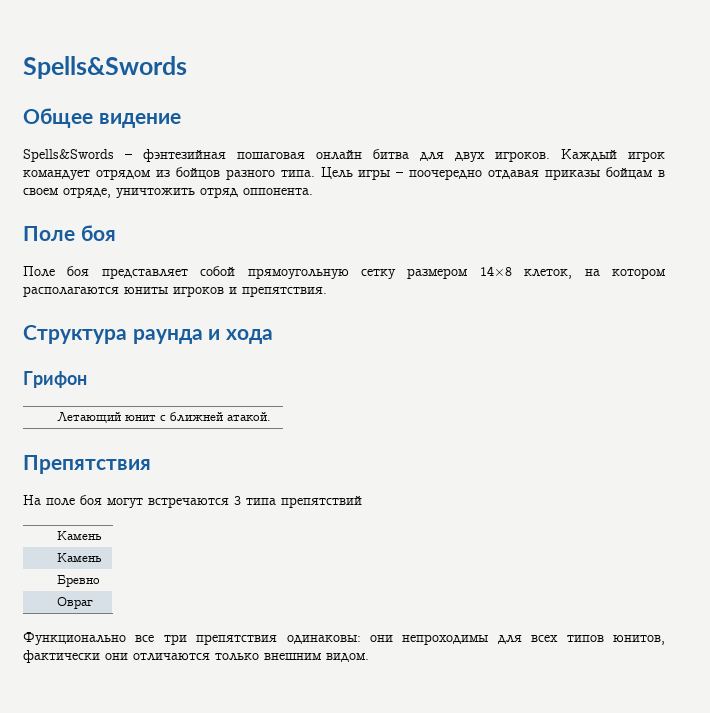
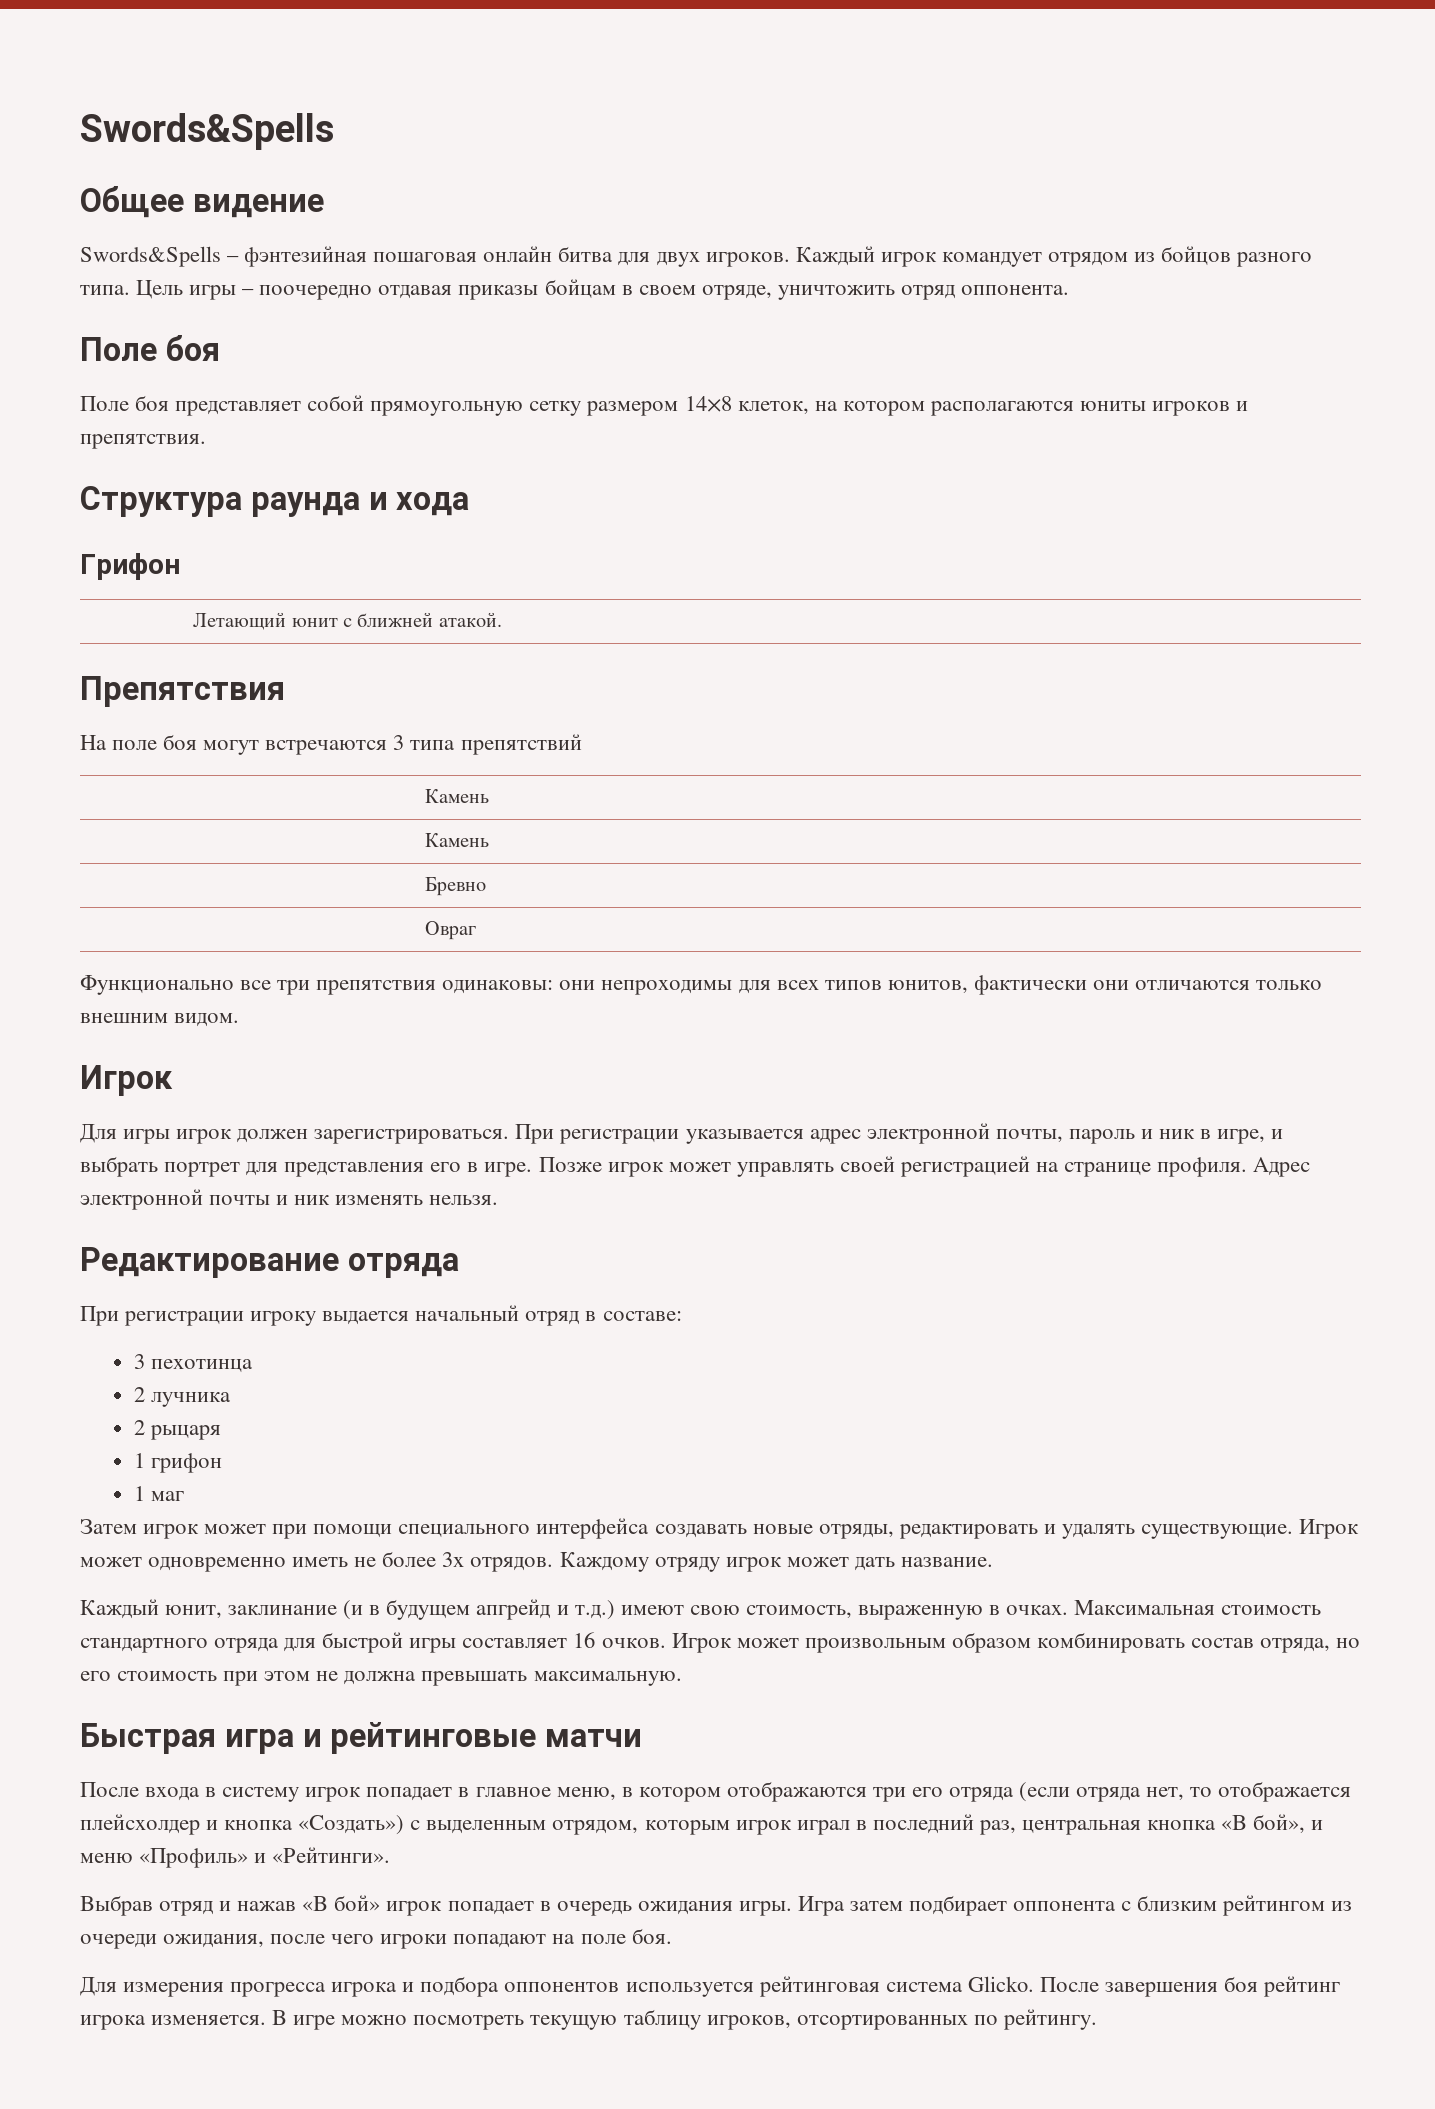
[23,56,187,79] Spells&Swords -> [80,113,334,150] Swords&Spells
[23,149,114,162] Spells&Swords -> [80,246,221,267] Swords&Spells
(369, 657) none -> [80,1065,173,1096] [80,1123,1284,1144] [80,1156,1311,1177] [80,1189,499,1210] [80,1247,459,1278] [80,1305,682,1326] [134,1354,254,1373] [134,1387,232,1407] [134,1420,222,1440] [134,1453,223,1473] [134,1486,185,1501] [80,1518,1360,1539] [80,1551,993,1572] [80,1599,1322,1620] [80,1632,1361,1653] [80,1671,682,1686] [80,1722,643,1754] [80,1781,1352,1802] [80,1814,1324,1835] [80,1847,391,1868] [80,1895,1353,1916] [80,1928,672,1949] [80,1976,1341,1997] [80,2009,1097,2030] // Игрок // Для игры игрок должен зарегистрироваться. При регистрации указывается адрес электронной почты, пароль и ник в игре, и выбрать портрет для представления его в игре. Позже игрок может управлять своей регистрацией на странице профиля. Адрес электронной почты и ник изменять нельзя. // Редактирование отряда // При регистрации игроку выдается начальный отряд в составе: // 3 пехотинца // 2 лучника // 2 рыцаря // 1 грифон // 1 маг // Затем игрок может при помощи специального интерфейса создавать новые отряды, редактировать и удалять существующие. Игрок может одновременно иметь не более 3х отрядов. Каждому отряду игрок может дать название. // Каждый юнит, заклинание (и в будущем апгрейд и т.д.) имеют свою стоимость, выраженную в очках. Максимальная стоимость стандартного отряда для быстрой игры составляет 16 очков. Игрок может произвольным образом комбинировать состав отряда, но его стоимость при этом не должна превышать максимальную. // Быстрая игра и рейтинговые матчи // После входа в систему игрок попадает в главное меню, в котором отображаются три его отряда (если отряда нет, то отображается плейсхолдер и кнопка «Создать») с выделенным отрядом, которым игрок играл в последний раз, центральная кнопка «В бой», и меню «Профиль» и «Рейтинги». // Выбрав отряд и нажав «В бой» игрок попадает в очередь ожидания игры. Игра затем подбирает оппонента с близким рейтингом из очереди ожидания, после чего игроки попадают на поле боя. // Для измерения прогресса игрока и подбора оппонентов используется рейтинговая система Glicko. После завершения боя рейтинг игрока изменяется. В игре можно посмотреть текущую таблицу игроков, отсортированных по рейтингу.

